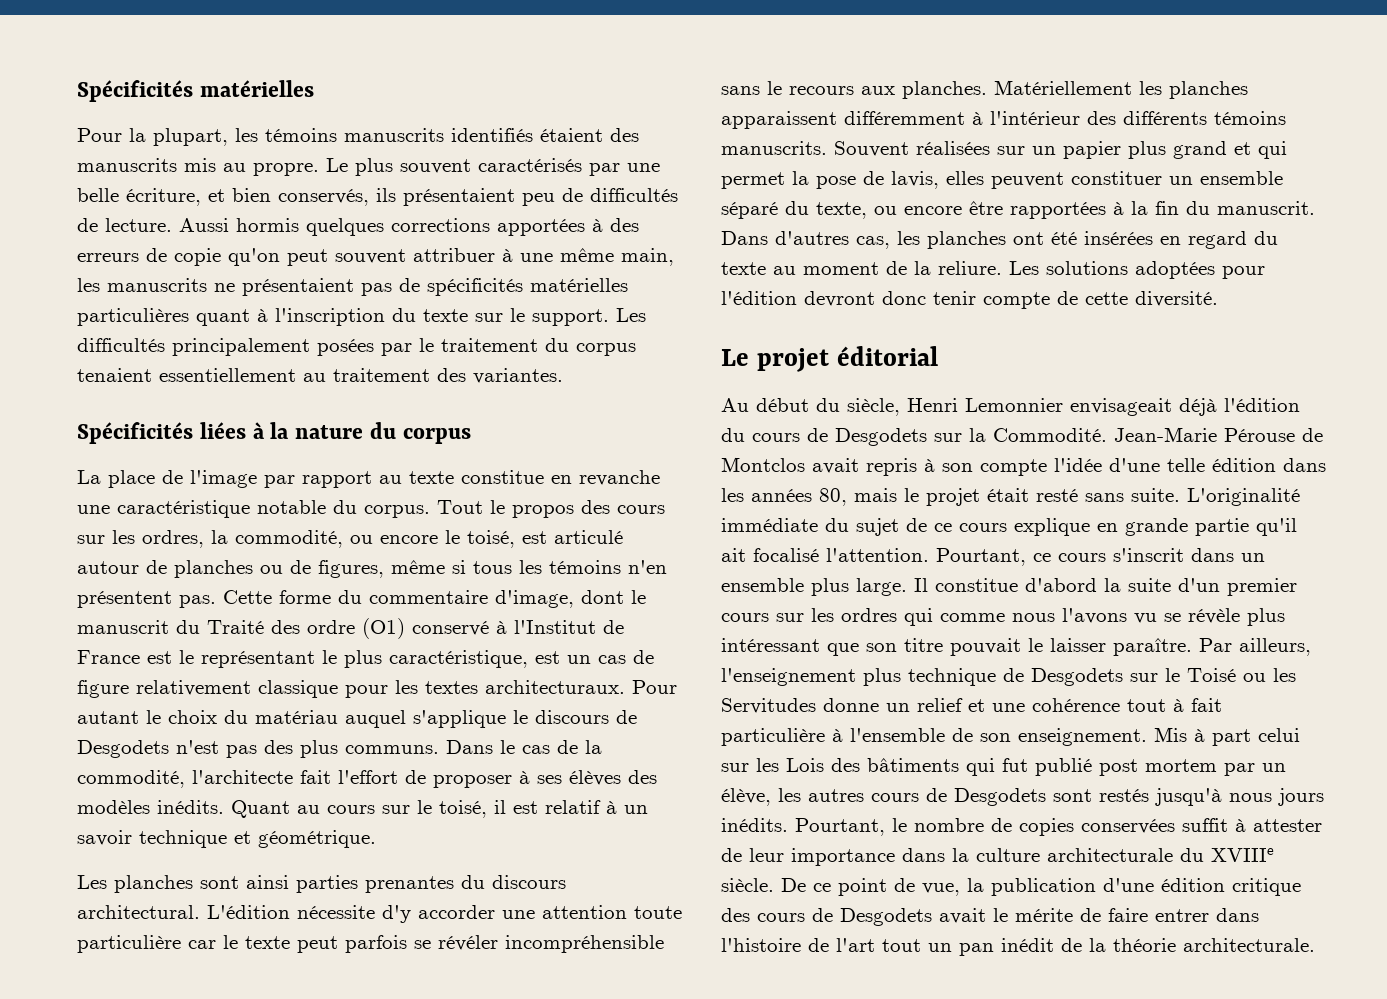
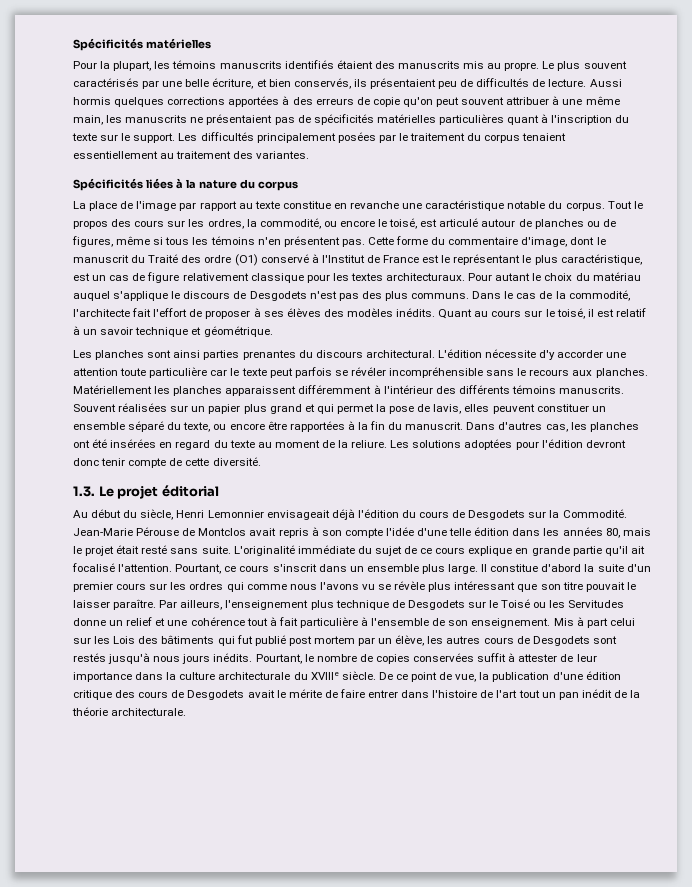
(1218, 299) none -> [73,486,95,497] 1.3.

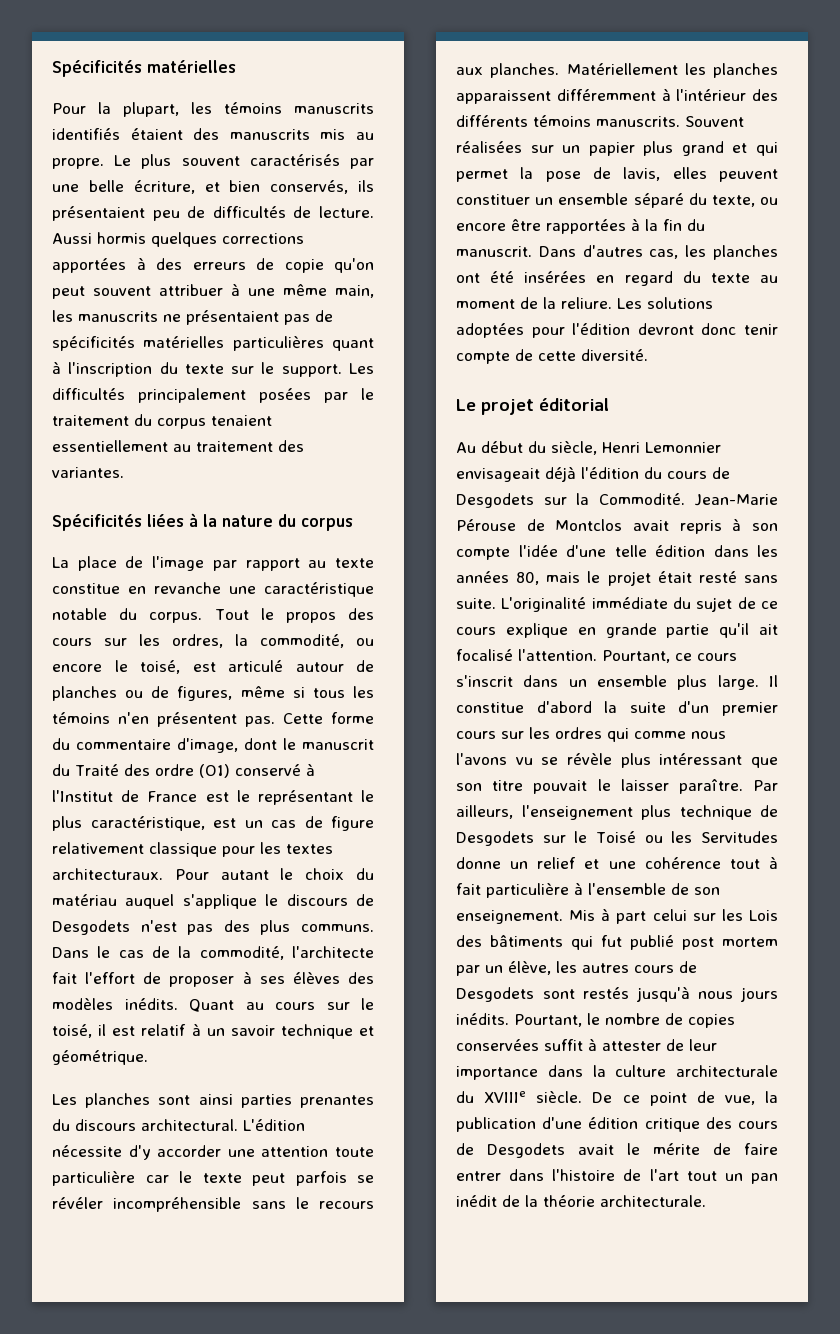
[73,486,95,497] 1.3. -> (648, 355) none

